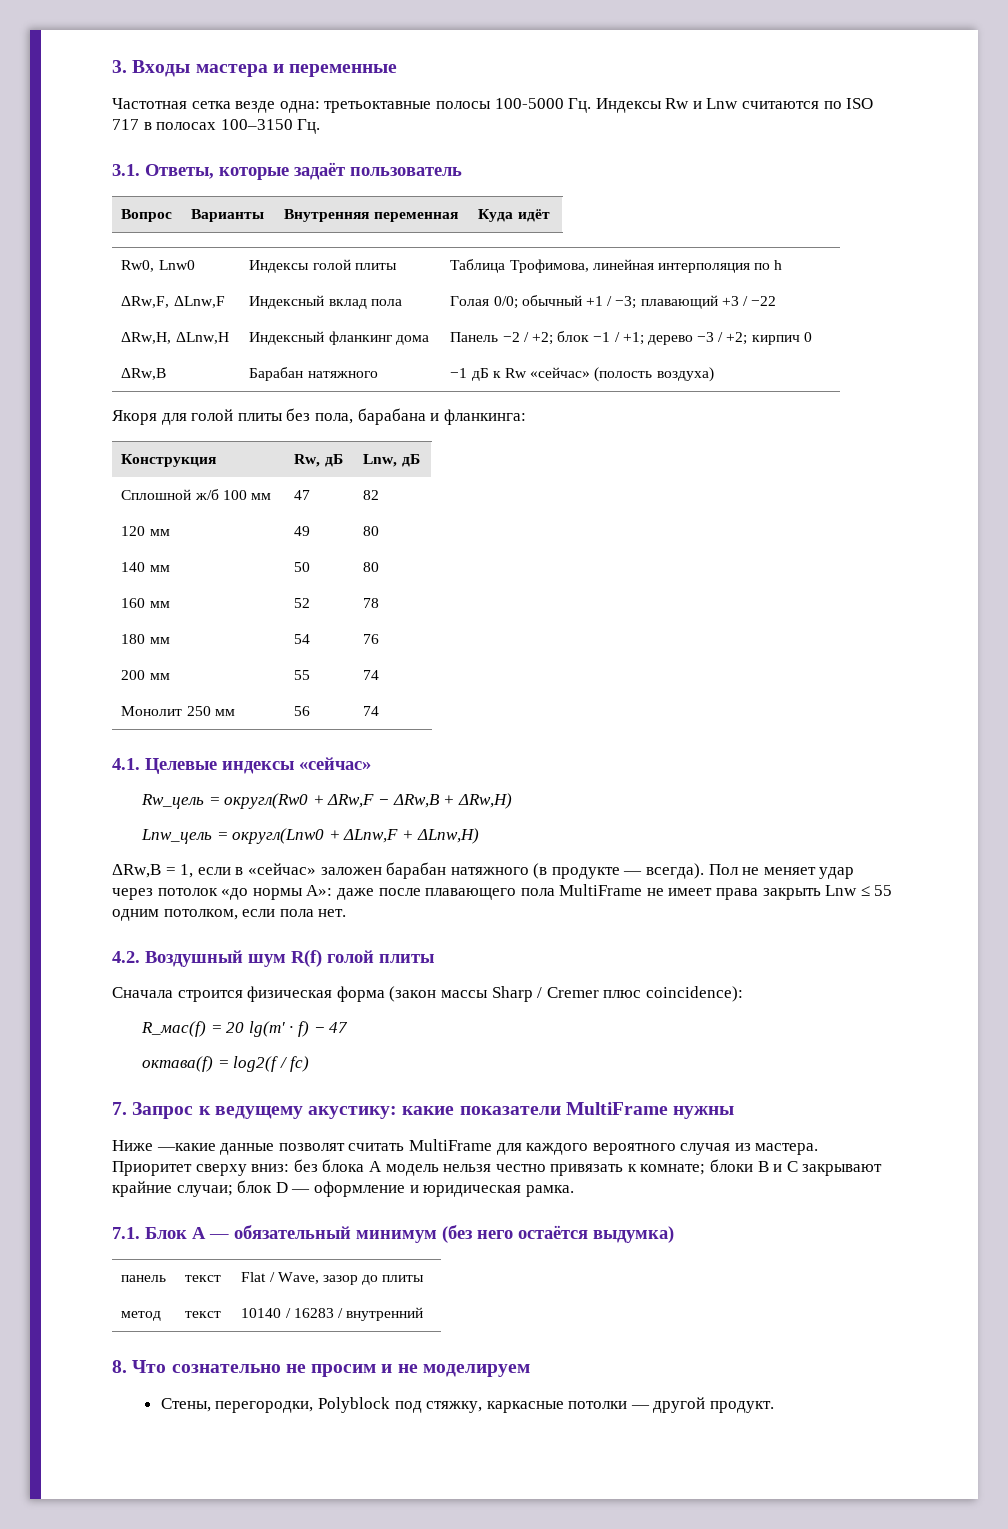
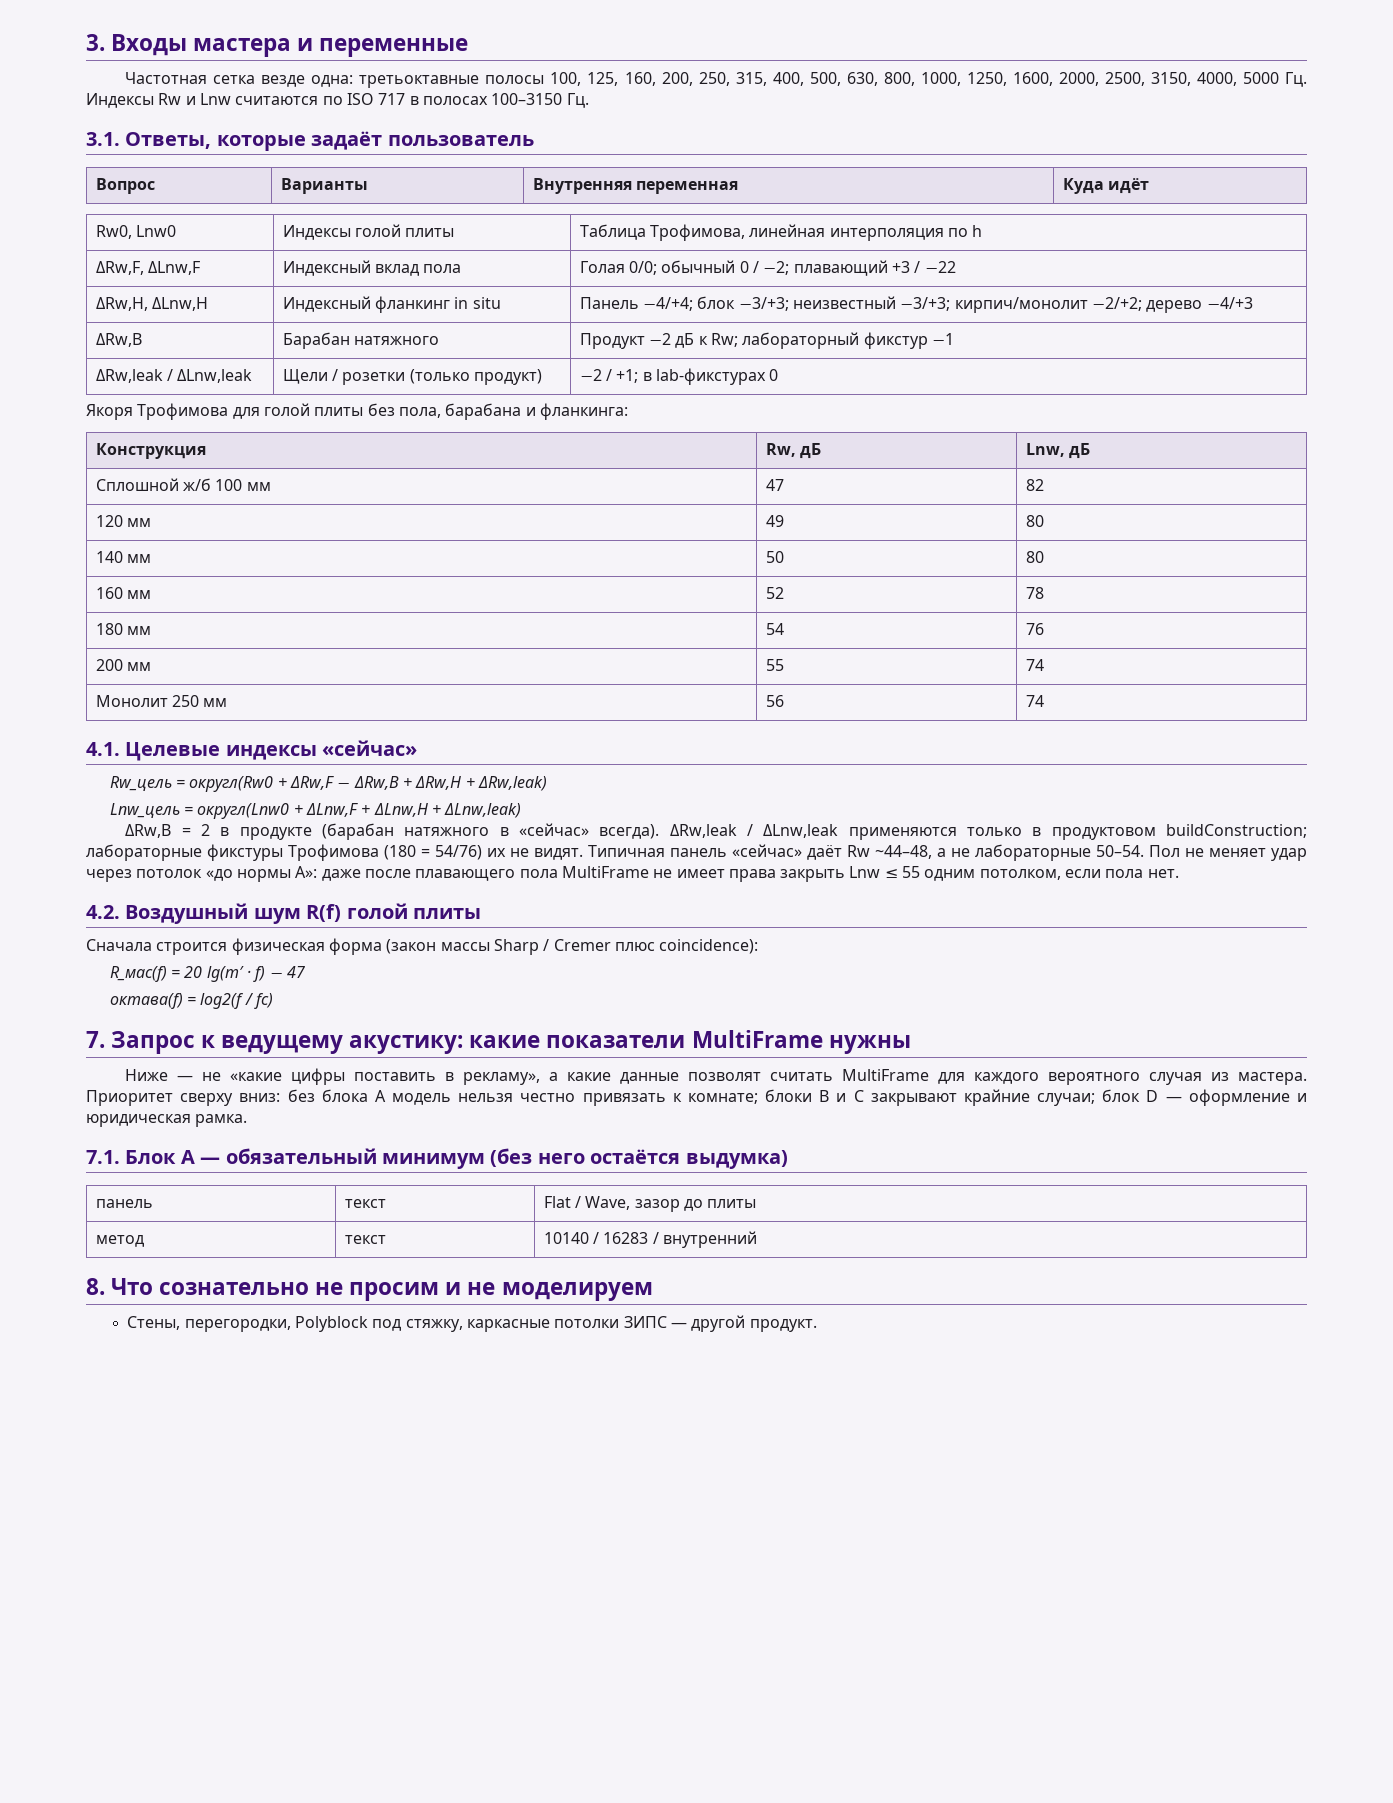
[494,98,564,109] 100-5000 -> [550,72,1279,86] 100, 125, 160, 200, 250, 315, 400, 500, 630, 800, 1000, 1250, 1600, 2000, 2500, 3150, 4000, 5000
[585,296,637,309] +1 / −3; -> [739,261,790,275] 0 / −2;
[395,335,429,345] дома -> [454,297,501,309] in situ
[502,331,812,345] [121,368,167,380] [249,367,378,381] [450,367,714,382] −2 / +2; блок −1 / +1; дерево −3 / +2; кирпич 0 // ΔRw,B | Барабан натяжного | −1 дБ к Rw «сейчас» (полость воздуха) -> [643,296,1253,313] [95,333,142,347] [282,332,440,349] [579,332,955,349] [95,369,253,383] [282,369,543,385] [579,368,779,385] −4/+4; блок −3/+3; неизвестный −3/+3; кирпич/монолит −2/+2; дерево −4/+3 // ΔRw,B | Барабан натяжного | Продукт −2 дБ к Rw; лабораторный фикстур −1 // ΔRw,leak / ΔLnw,leak | Щели / розетки (только продукт) | −2 / +1; в lab-фикстурах 0
(157, 417) none -> [137,403,229,420] Трофимова
[457,793,512,809] ΔRw,H) -> [415,776,547,791] ΔRw,H + ΔRw,leak)
[416,828,479,844] ΔLnw,H) -> [373,803,522,818] ΔLnw,H + ΔLnw,leak)
[180,862,705,879] 1, если в «сейчас» заложен барабан натяжного (в продукте — всегда). -> [200,823,1307,840] [86,844,1144,861] 2 в продукте (барабан натяжного в «сейчас» всегда). ΔRw,leak / ΔLnw,leak применяются только в продуктовом buildConstruction; лабораторные фикстуры Трофимова (180 = 54/76) их не видят. Типичная панель «сейчас» даёт Rw ~44–48, а не лабораторные 50–54.
[156,1143,216,1151] —какие -> [177,1068,612,1085] — не «какие цифры поставить в рекламу», а какие
(628, 1405) none -> [623,1316,667,1328] ЗИПС

